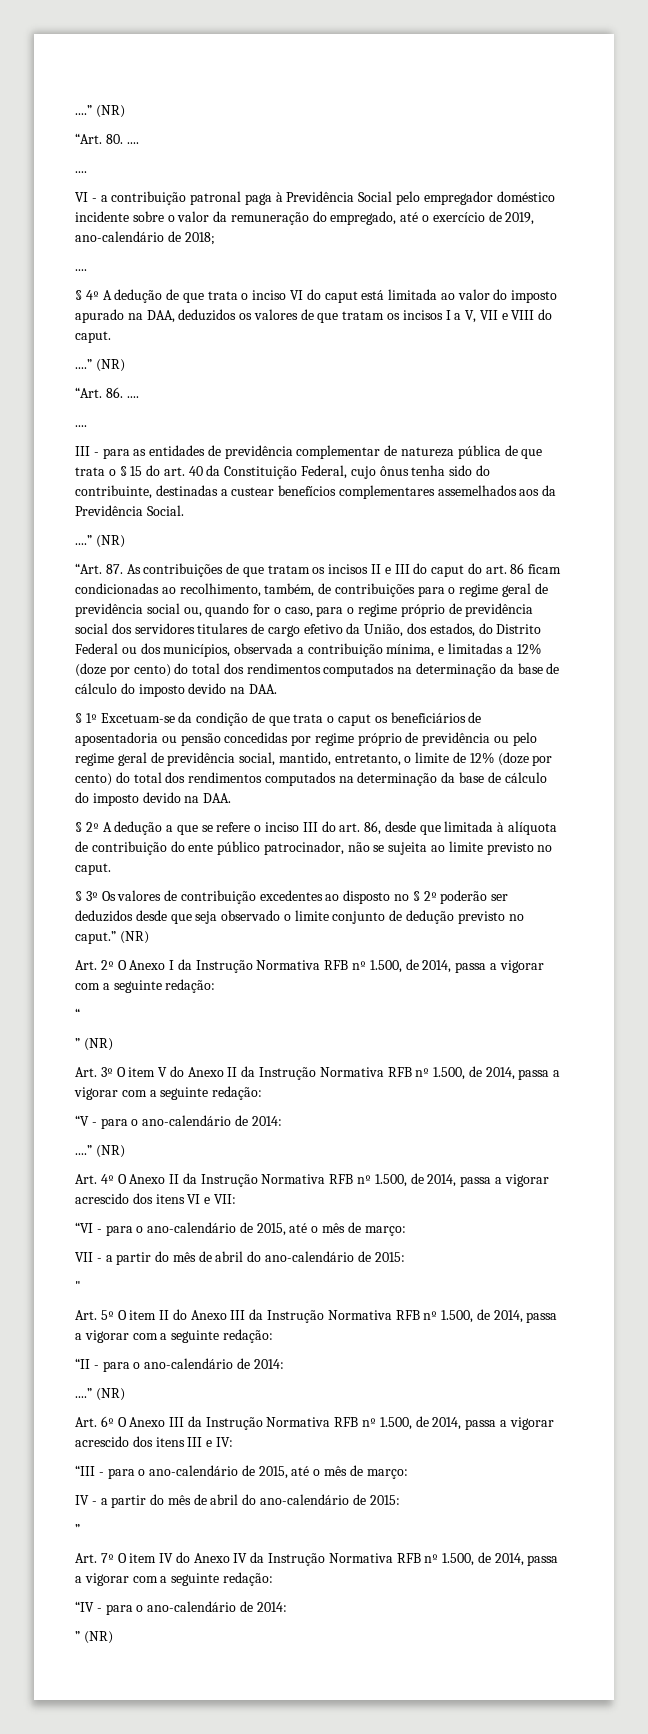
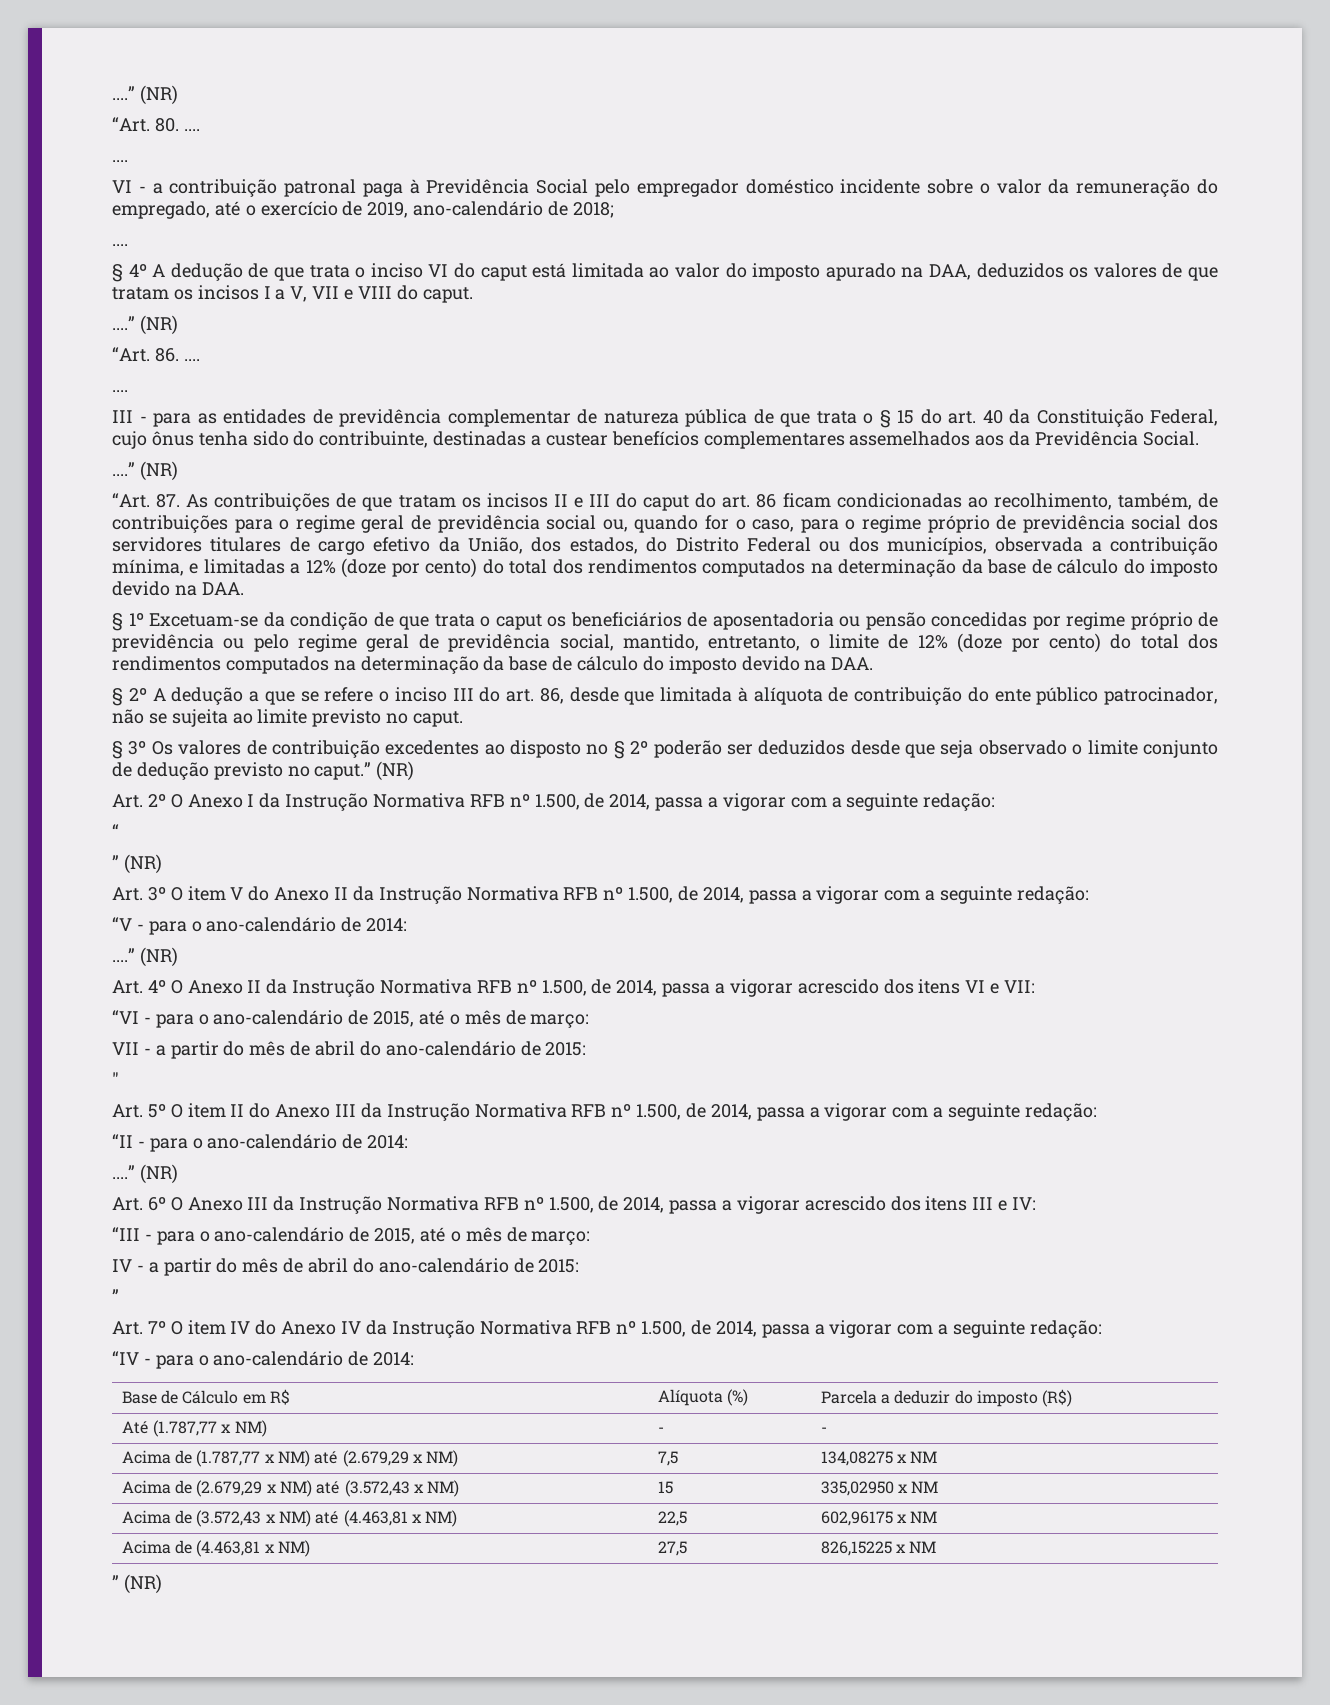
(287, 1607) none -> [121,1389,290,1405] [657,1389,748,1406] [820,1389,1073,1407] [121,1420,267,1437] [657,1427,664,1433] [820,1427,827,1433] [121,1450,459,1467] [657,1451,678,1466] [820,1451,938,1466] [121,1480,460,1497] [657,1481,673,1494] [820,1481,939,1496] [121,1510,458,1527] [657,1511,687,1526] [820,1511,938,1526] [121,1540,310,1557] [657,1541,687,1556] [820,1541,937,1556] // Base de Cálculo em R$ | Alíquota (%) | Parcela a deduzir do imposto (R$) // Até (1.787,77 x NM) | - | - // Acima de (1.787,77 x NM) até (2.679,29 x NM) | 7,5 | 134,08275 x NM // Acima de (2.679,29 x NM) até (3.572,43 x NM) | 15 | 335,02950 x NM // Acima de (3.572,43 x NM) até (4.463,81 x NM) | 22,5 | 602,96175 x NM // Acima de (4.463,81 x NM) | 27,5 | 826,15225 x NM

